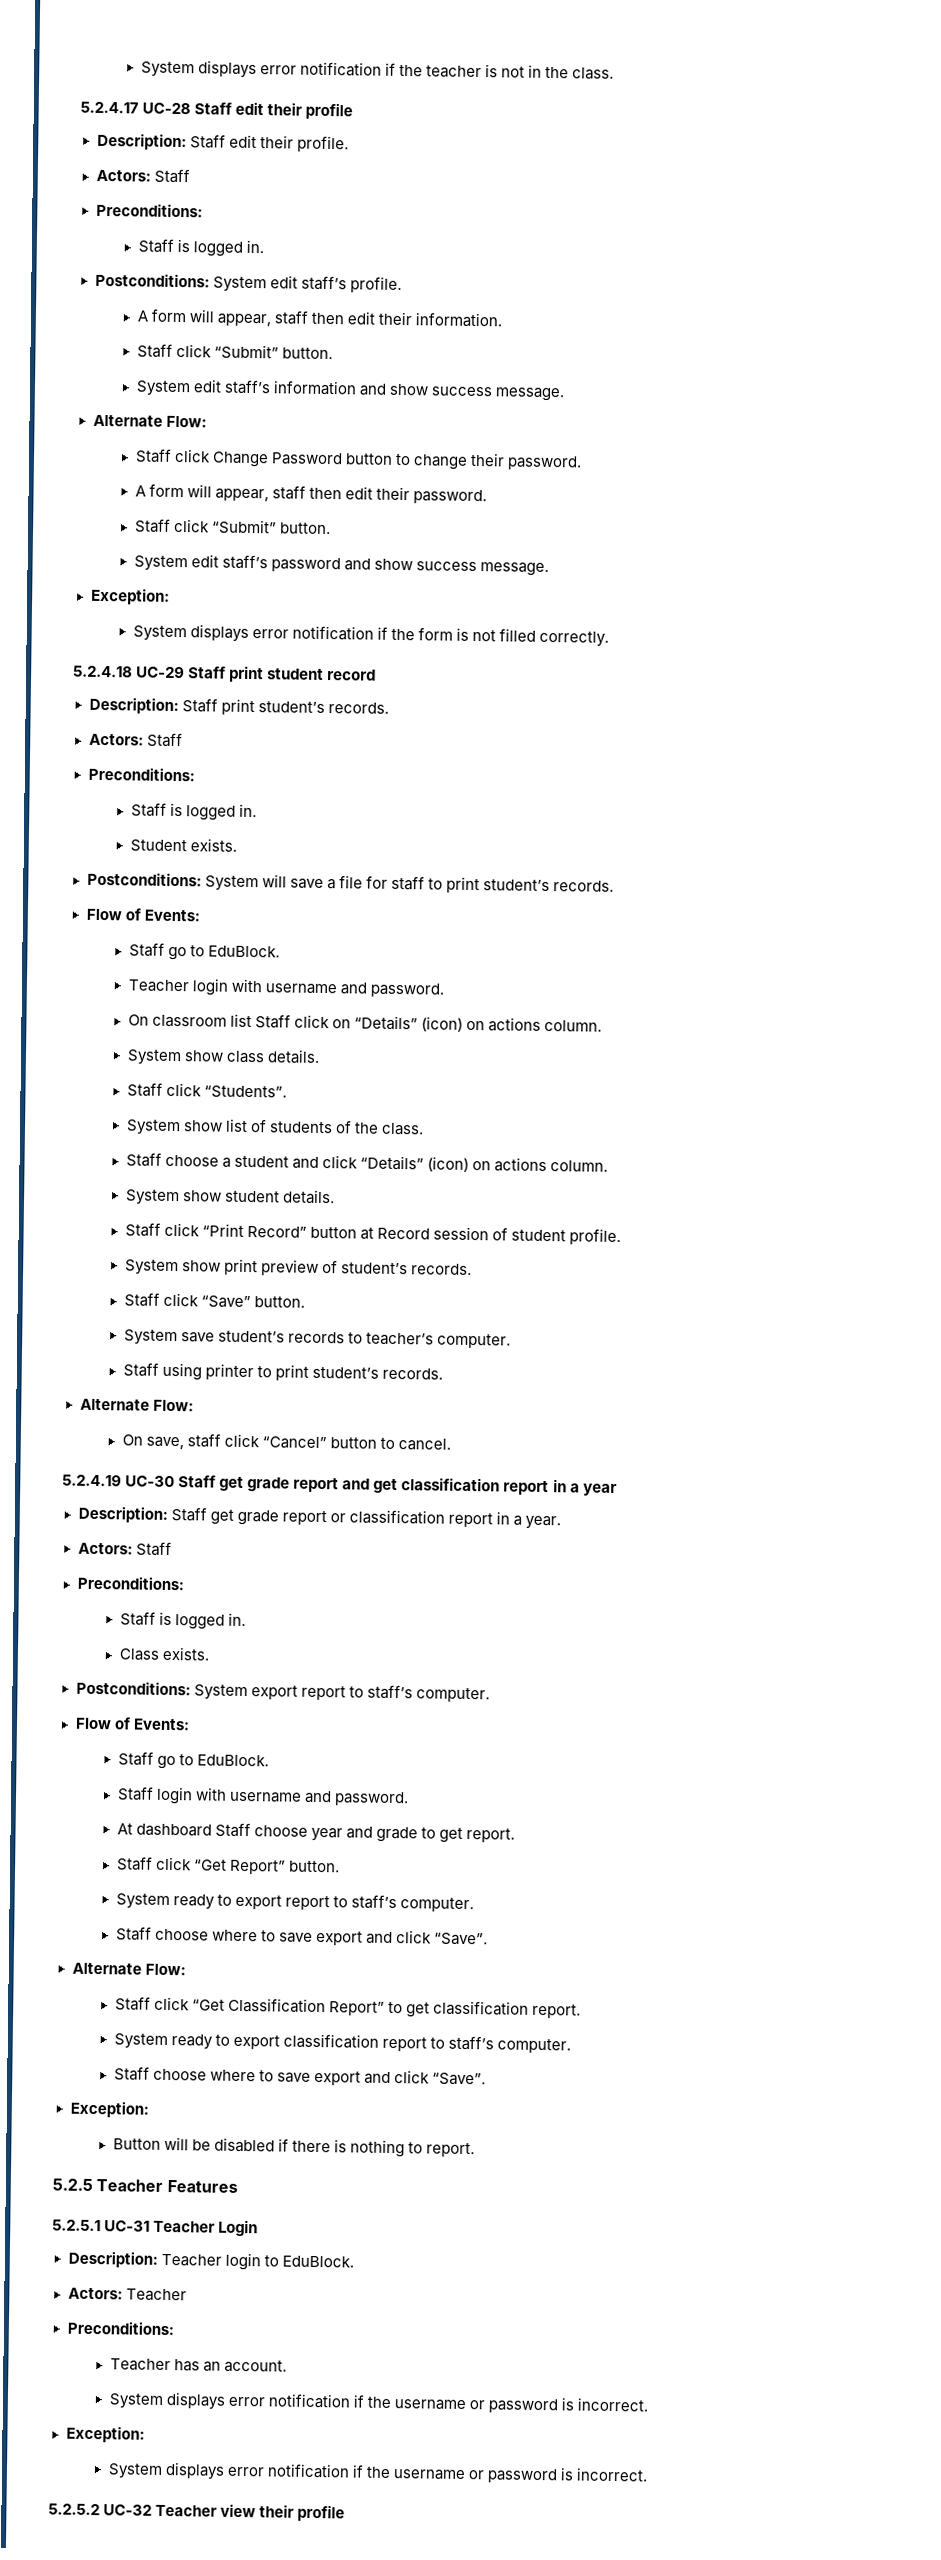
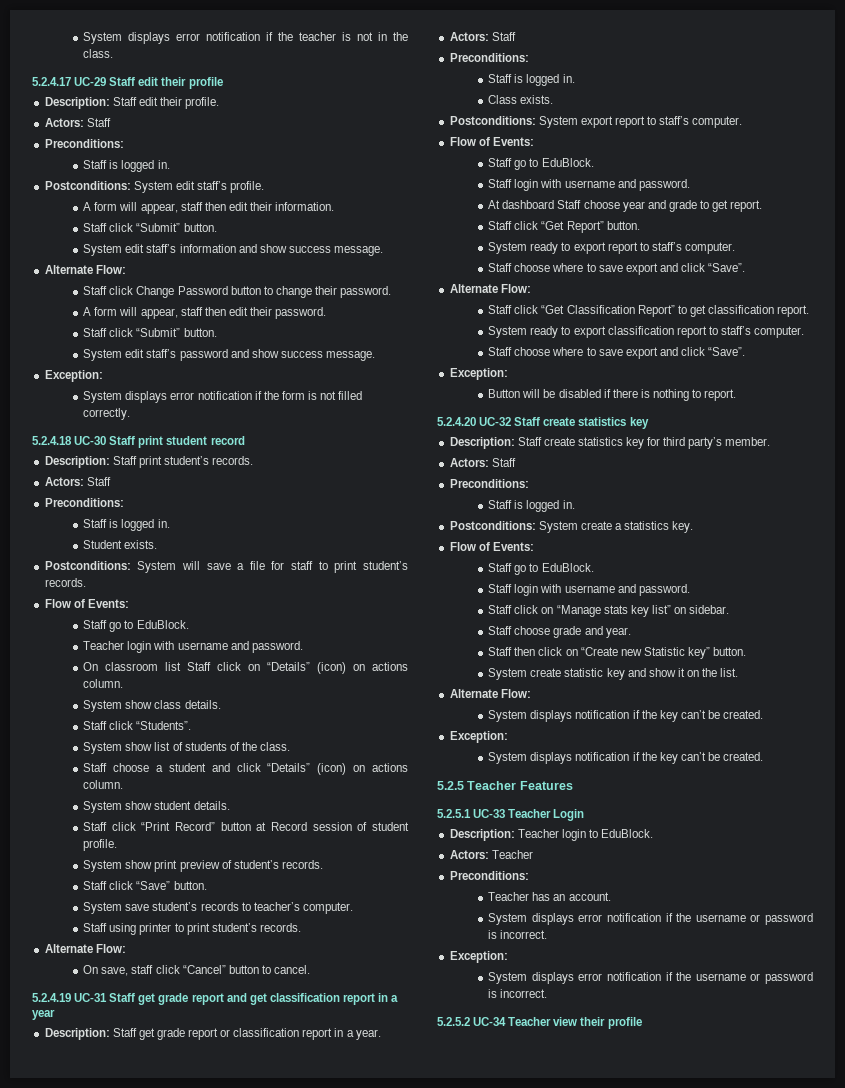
[142,102,192,115] UC-28 -> [74,77,107,86] UC-29
[136,666,186,679] UC-29 -> [74,436,107,445] UC-30
[125,1475,176,1488] UC-30 -> [74,993,108,1002] UC-31
(476, 2150) none -> [437,417,649,429] [449,437,771,449] [449,458,516,467] [449,479,529,488] [488,500,575,512] [449,521,694,533] [449,542,534,551] [488,563,594,575] [488,584,690,596] [488,605,730,617] [488,626,631,638] [488,647,747,659] [488,668,739,680] [449,689,531,698] [488,710,764,722] [449,731,508,743] [488,752,764,764] // 5.2.4.20 UC-32 Staff create statistics key // Description: Staff create statistics key for third party’s member. // Actors: Staff // Preconditions: // Staff is logged in. // Postconditions: System create a statistics key. // Flow of Events: // Staff go to EduBlock. // Staff login with username and password. // Staff click on “Manage stats key list” on sidebar. // Staff choose grade and year. // Staff then click on “Create new Statistic key” button. // System create statistic key and show it on the list. // Alternate Flow: // System displays notification if the key can’t be created. // Exception: // System displays notification if the key can’t be created.
[104,2220,151,2232] UC-31 -> [473,809,506,818] UC-33
[103,2504,153,2516] UC-32 -> [473,1017,507,1026] UC-34

